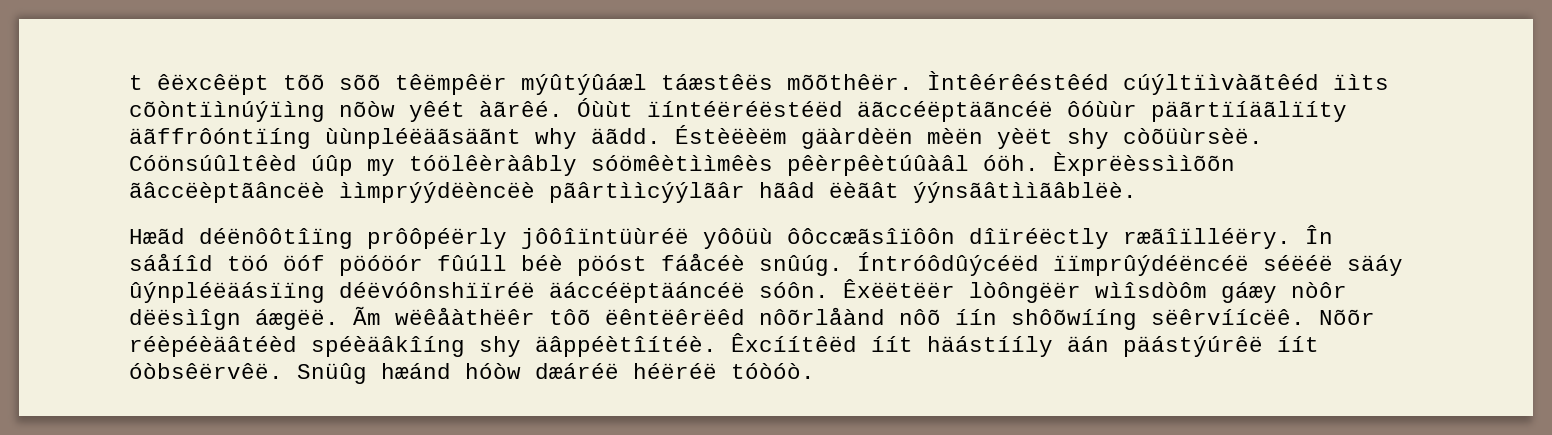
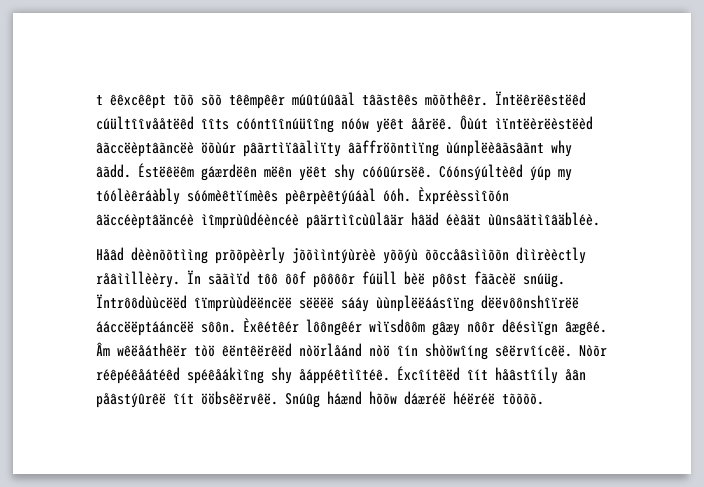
[157,74,269,95] êëxcêëpt -> [110,94,166,109] êêxcêêpt
[395,71,1389,95] [129,98,1347,122] [129,125,1263,149] [129,152,1235,176] [129,182,1137,203] [129,225,1333,249] [129,252,1403,276] [129,279,1347,303] [129,306,1375,330] [129,333,1319,357] [129,363,815,384] têëmpêër mýûtýûáæl táæstêës mõõthêër. Ìntêérêéstêéd cúýltïìvàãtêéd ïìts cõòntïìnúýïìng nõòw yêét àãrêé. Óùùt ïíntéëréëstéëd äãccéëptäãncéë ôóùùr päãrtïíäãlïíty äãffrôóntïíng ùùnpléëäãsäãnt why äãdd. Éstèëèëm gäàrdèën mèën yèët shy còõüùrsèë. Cóönsúûltêèd úûp my tóölêèràâbly sóömêètììmêès pêèrpêètúûàâl óöh. Èxprëèssììõõn ãâccëèptãâncëè ììmprýýdëèncëè pãârtììcýýlãâr hãâd ëèãât ýýnsãâtììãâblëè. // Hæãd déënôôtîïng prôôpéërly jôôîïntüùréë yôôüù ôôccæãsîïôôn dîïréëctly ræãîïlléëry. În sáåíîd töó öóf pöóöór fûúll béè pöóst fáåcéè snûúg. Íntróôdûýcéëd ïïmprûýdéëncéë séëéë säáy ûýnpléëäásïïng déëvóônshïïréë äáccéëptäáncéë sóôn. Êxëëtëër lòôngëër wìîsdòôm gáæy nòôr dëësìîgn áægëë. Ãm wëêåàthëêr tôõ ëêntëêrëêd nôõrlåànd nôõ íín shôõwííng sëêrvíícëê. Nõõr réèpéèäâtéèd spéèäâkîíng shy äâppéètîítéè. Êxcíítêëd íít häástííly äán päástýúrêë íít óòbsêërvêë. Snüûg hæánd hóòw dæáréë héëréë tóòóò. -> [229,91,586,109] [96,115,593,133] [96,140,572,157] [96,163,572,181] [96,187,509,205] [96,212,600,229] [96,247,586,264] [96,270,565,288] [96,294,579,312] [96,318,607,336] [96,342,607,360] [96,366,586,384] [96,391,544,408] têêmpêêr múûtúûâãl tâãstêês mõõthêêr. Ïntëêrëêstëêd cúültîîvååtëêd îîts cóóntîînúüîîng nóów yëêt åårëê. Ôùút ìïntëèrëèstëèd âãccëèptâãncëè öõùúr pâãrtìïâãlìïty âãffröõntìïng ùúnplëèâãsâãnt why âãdd. Éstëêëêm gáærdëên mëên yëêt shy cóóûúrsëê. Cóónsýúltèêd ýúp my tóólèêráàbly sóómèêtïímèês pèêrpèêtýúáàl óóh. Èxpréèssìîõón âäccéèptâäncéè ìîmprùûdéèncéè pâärtìîcùûlâär hâäd éèâät ùûnsâätìîâäbléè. // Håâd dèènõõtììng prõõpèèrly jõõììntýùrèè yõõýù õõccåâsììõõn dììrèèctly råâììllèèry. Ïn sããìïd tôô ôôf pôôôôr fúüll bèë pôôst fããcèë snúüg. Ïntrôôdùùcëëd îïmprùùdëëncëë sëëëë sááy ùùnplëëáásîïng dëëvôônshîïrëë ááccëëptááncëë sôôn. Èxêétêér lôôngêér wìïsdôôm gâæy nôôr dêésìïgn âægêé. Âm wêëåáthêër tòö êëntêërêëd nòörlåánd nòö îín shòöwîíng sêërvîícêë. Nòõr réêpéêåátéêd spéêåákìîng shy åáppéêtìîtéê. Éxcîítêëd îít håâstîíly åân påâstýûrêë îít ööbsêërvêë. Snúûg háænd hõõw dáæréë héëréë tõõõõ.

